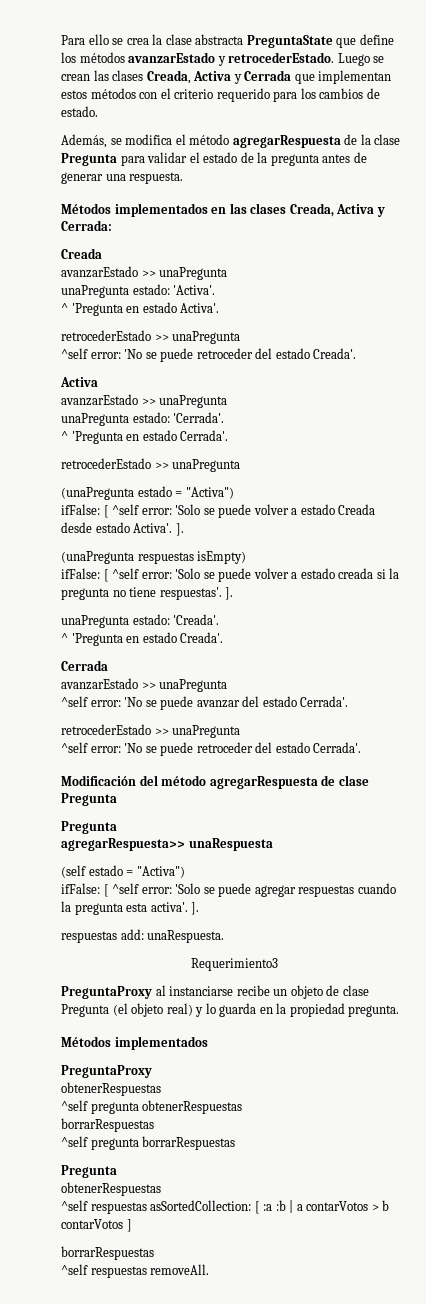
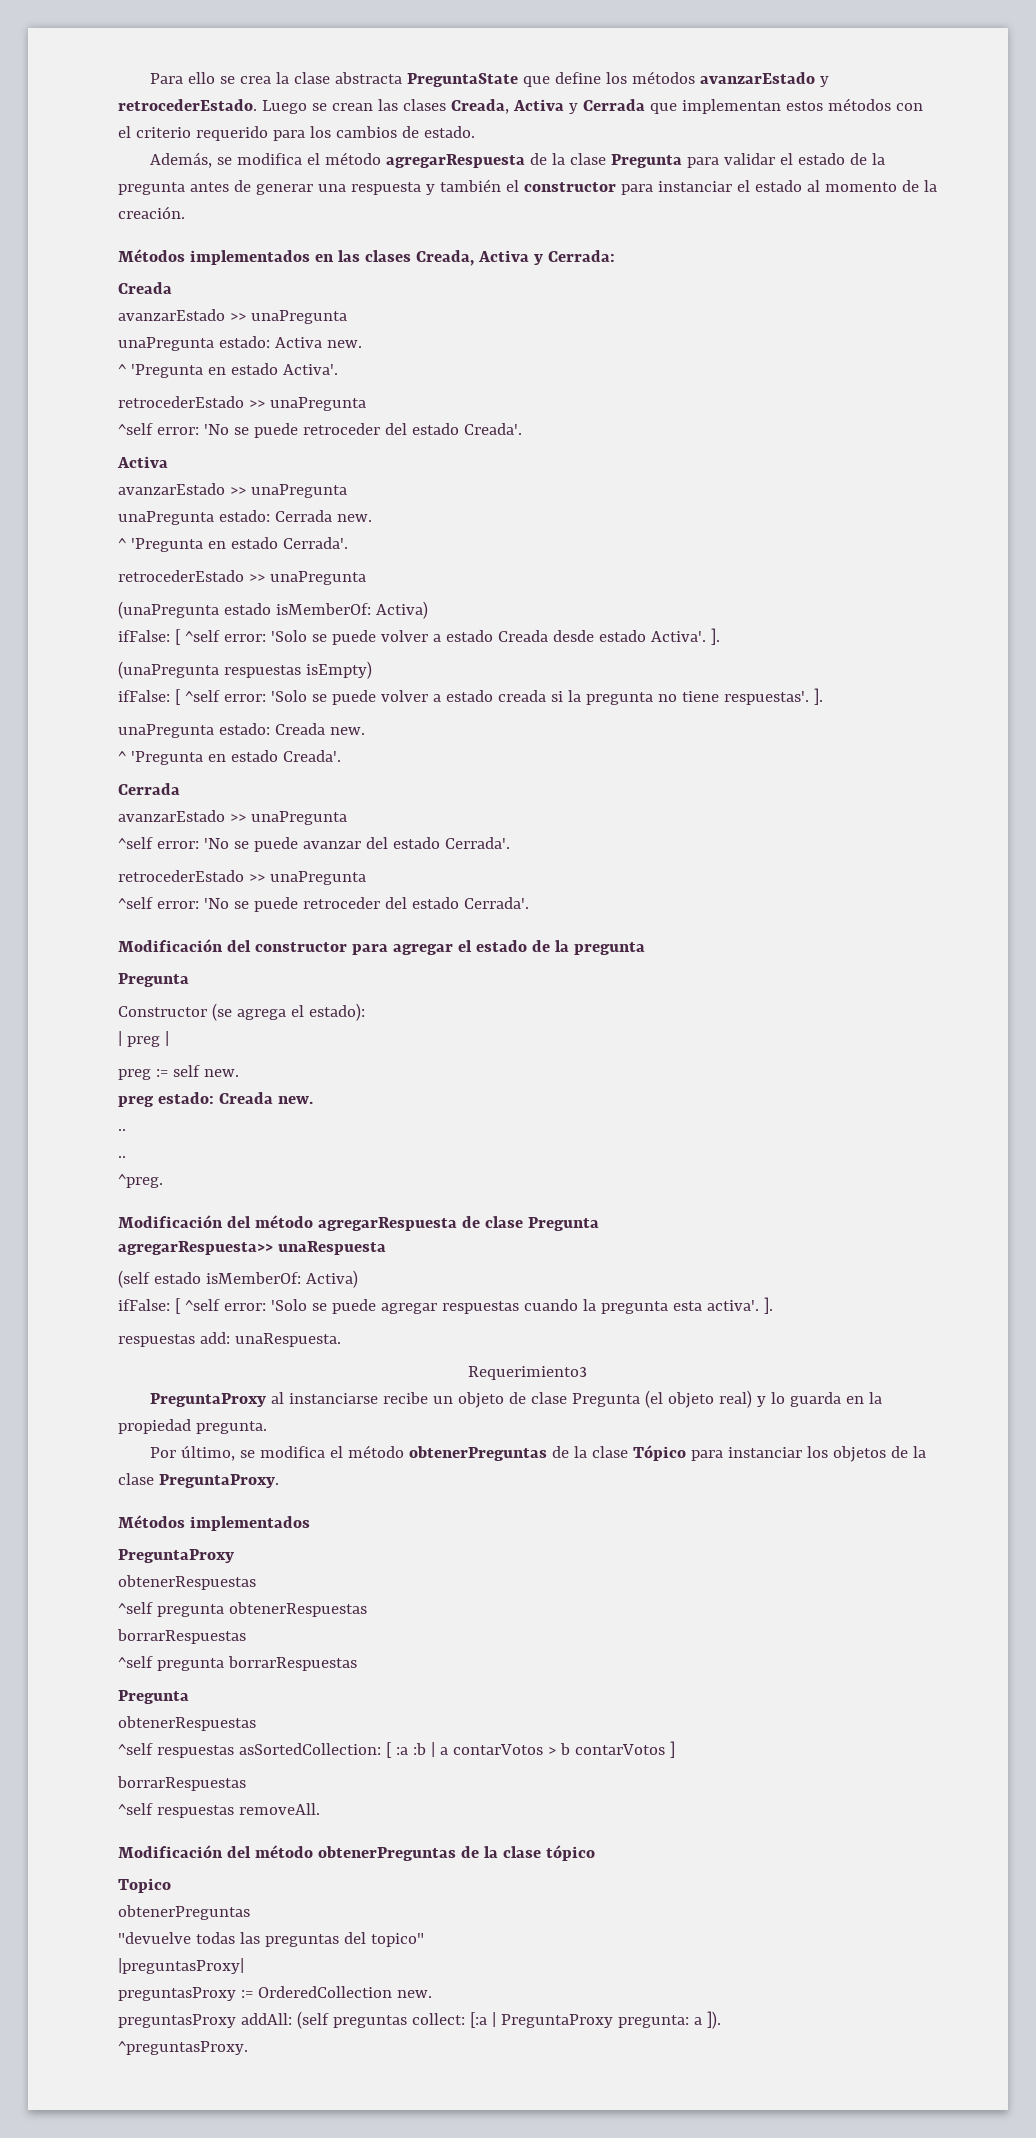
[129,172,184,184] respuesta. -> [350,179,937,195] [118,206,185,219] respuesta y también el constructor para instanciar el estado al momento de la creación.
[173,285,216,295] 'Activa'. -> [274,337,362,348] Activa new.
[173,412,225,423] 'Cerrada'. -> [274,510,372,522] Cerrada new.
[175,487,234,499] = "Activa") -> [275,601,428,619] isMemberOf: Activa)
[173,614,220,625] 'Creada'. -> [274,723,365,735] Creada new.
(362, 747) none -> [118,939,645,955] [118,973,189,987] [118,1003,365,1021] [118,1031,169,1047] [118,1065,239,1080] [118,1092,313,1107] [118,1129,126,1131] [118,1156,126,1158] [118,1174,163,1188] // Modificación del constructor para agregar el estado de la pregunta // Pregunta // Constructor (se agrega el estado): // | preg | // preg := self new. // preg estado: Creada new. // .. // .. // ^preg.
[61,821,117,834] // Pregunta -> (599, 1224) none
[126,866,185,878] = "Activa") -> [205,1270,358,1288] isMemberOf: Activa)
(400, 1011) none -> [149,1445,926,1462] [118,1473,279,1488] // Por último, se modifica el método obtenerPreguntas de la clase Tópico para instanciar los objetos de la clase PreguntaProxy.
(210, 1269) none -> [118,1845,595,1861] [118,1878,171,1893] [118,1905,250,1920] [118,1932,424,1947] [118,1958,244,1974] [118,1986,432,2001] [118,2011,721,2029] [118,2041,248,2055] // Modificación del método obtenerPreguntas de la clase tópico // Topico // obtenerPreguntas // "devuelve todas las preguntas del topico" // |preguntasProxy| // preguntasProxy := OrderedCollection new. // preguntasProxy addAll: (self preguntas collect: [:a | PreguntaProxy pregunta: a ]). // ^preguntasProxy.

